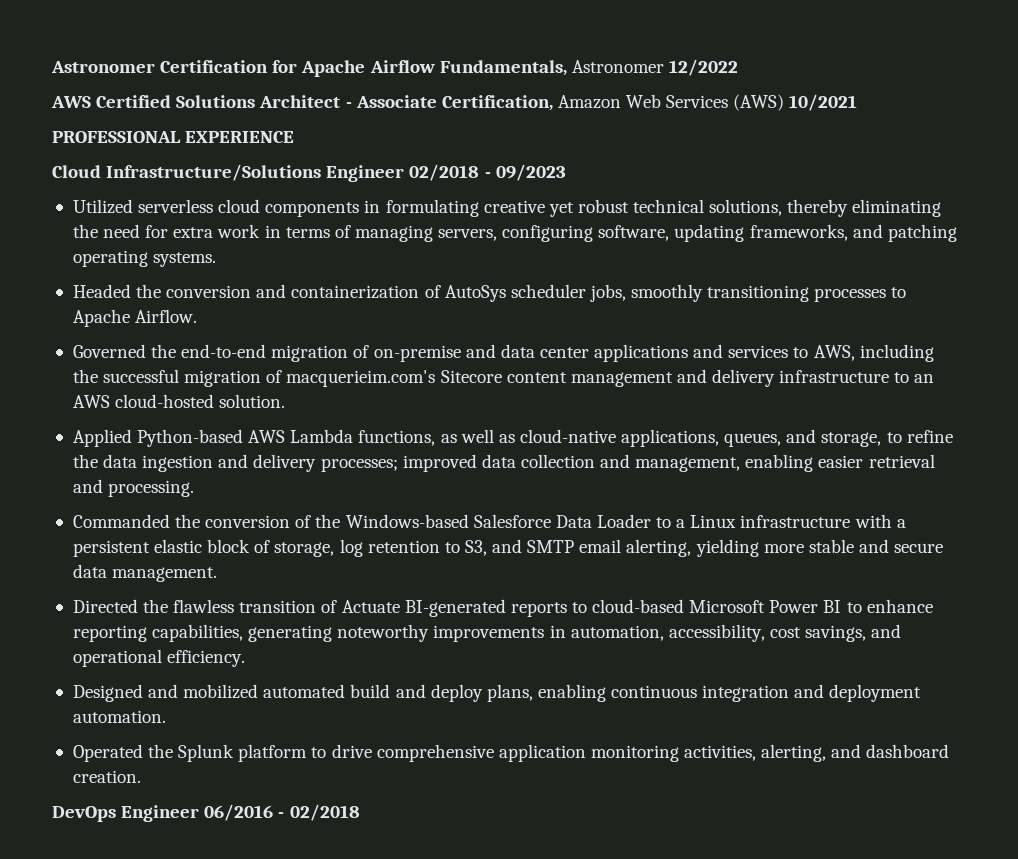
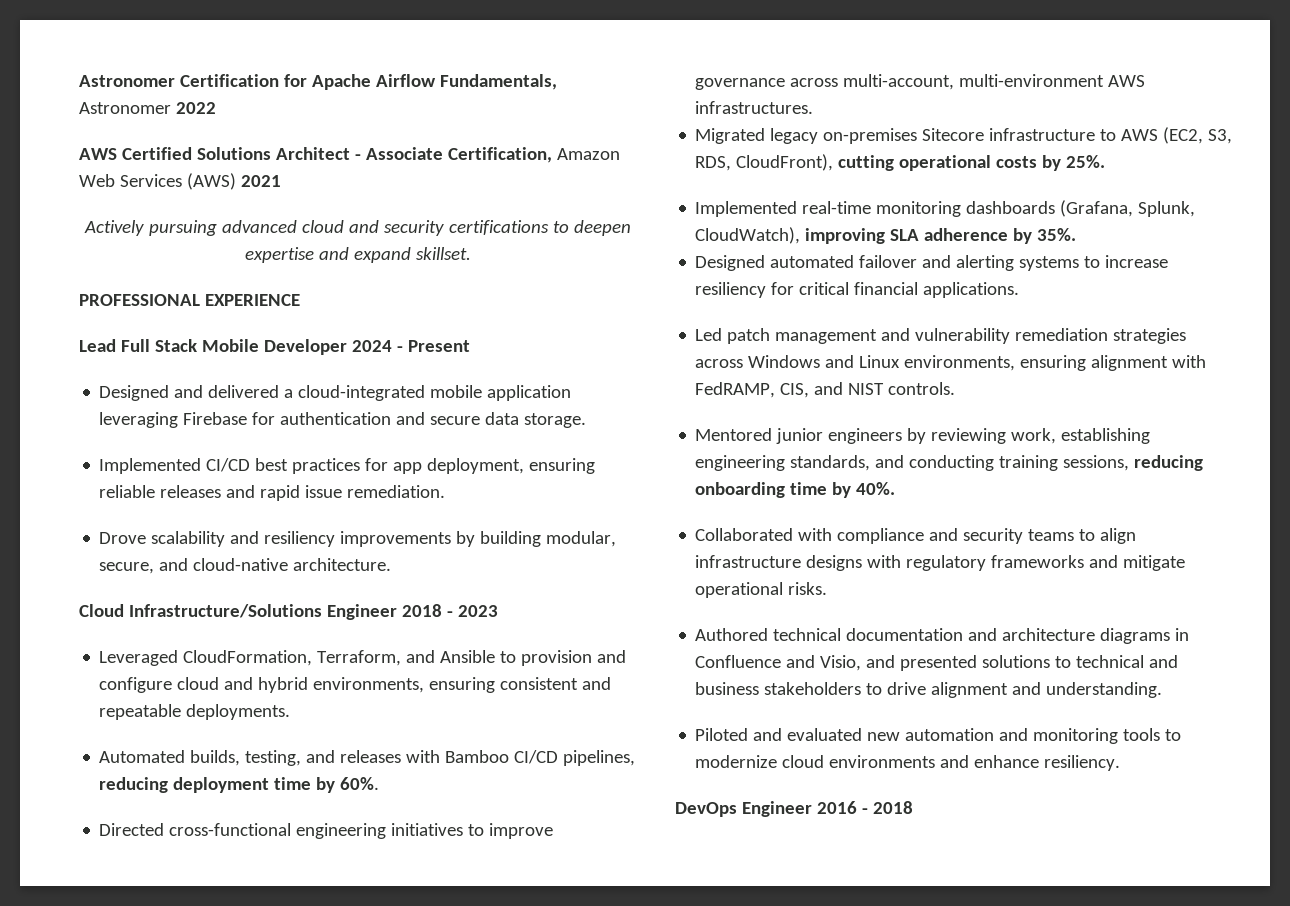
[668,59,738,76] 12/2022 -> [175,102,216,114] 2022
[789,94,858,111] [52,131,295,143] [52,164,566,182] [72,199,942,217] [72,224,957,242] [72,250,217,267] [72,284,907,302] [72,309,198,327] [72,344,934,362] [72,369,935,387] [72,394,286,408] [72,429,953,447] [72,454,935,472] [72,479,195,497] [72,514,906,528] [72,539,944,557] [72,564,218,582] [72,599,933,617] [72,624,902,642] [72,649,246,667] [72,684,922,702] [72,710,166,723] [72,744,950,762] [72,770,141,783] 10/2021 // PROFESSIONAL EXPERIENCE // Cloud Infrastructure/Solutions Engineer 02/2018 - 09/2023 // Utilized serverless cloud components in formulating creative yet robust technical solutions, thereby eliminating the need for extra work in terms of managing servers, configuring software, updating frameworks, and patching operating systems. // Headed the conversion and containerization of AutoSys scheduler jobs, smoothly transitioning processes to Apache Airflow. // Governed the end-to-end migration of on-premise and data center applications and services to AWS, including the successful migration of macquerieim.com's Sitecore content management and delivery infrastructure to an AWS cloud-hosted solution. // Applied Python-based AWS Lambda functions, as well as cloud-native applications, queues, and storage, to refine the data ingestion and delivery processes; improved data collection and management, enabling easier retrieval and processing. // Commanded the conversion of the Windows-based Salesforce Data Loader to a Linux infrastructure with a persistent elastic block of storage, log retention to S3, and SMTP email alerting, yielding more stable and secure data management. // Directed the flawless transition of Actuate BI-generated reports to cloud-based Microsoft Power BI to enhance reporting capabilities, generating noteworthy improvements in automation, accessibility, cost savings, and operational efficiency. // Designed and mobilized automated build and deploy plans, enabling continuous integration and deployment automation. // Operated the Splunk platform to drive comprehensive application monitoring activities, alerting, and dashboard creation. -> [240,175,281,187] [84,220,631,236] [245,247,471,263] [79,294,300,306] [79,339,470,355] [99,385,572,401] [99,412,587,428] [99,458,596,474] [99,485,446,501] [99,531,617,547] [99,558,392,574] [79,604,498,620] [99,650,627,666] [99,677,612,693] [99,704,291,720] [99,750,636,766] [99,777,380,793] [99,823,554,839] [695,74,1146,90] [695,101,814,114] [695,127,1233,144] [695,154,1106,171] [695,200,1196,217] [695,227,1077,244] [695,255,1169,271] [695,282,1020,298] [695,328,1187,344] [695,355,1207,371] [695,382,956,398] [695,428,1151,444] [695,455,1204,471] [695,482,896,498] [695,528,1137,544] [695,555,1186,571] [695,582,828,598] [695,628,1190,644] [695,655,1179,671] [695,682,1163,698] [695,728,1182,744] [695,755,1121,771] 2021 // Actively pursuing advanced cloud and security certifications to deepen expertise and expand skillset. // PROFESSIONAL EXPERIENCE // Lead Full Stack Mobile Developer 2024 - Present // Designed and delivered a cloud-integrated mobile application leveraging Firebase for authentication and secure data storage. // Implemented CI/CD best practices for app deployment, ensuring reliable releases and rapid issue remediation. // Drove scalability and resiliency improvements by building modular, secure, and cloud-native architecture. // Cloud Infrastructure/Solutions Engineer 2018 - 2023 // Leveraged CloudFormation, Terraform, and Ansible to provision and configure cloud and hybrid environments, ensuring consistent and repeatable deployments. // Automated builds, testing, and releases with Bamboo CI/CD pipelines, reducing deployment time by 60%. // Directed cross-functional engineering initiatives to improve governance across multi-account, multi-environment AWS infrastructures. // Migrated legacy on-premises Sitecore infrastructure to AWS (EC2, S3, RDS, CloudFront), cutting operational costs by 25%. // Implemented real-time monitoring dashboards (Grafana, Splunk, CloudWatch), improving SLA adherence by 35%. // Designed automated failover and alerting systems to increase resiliency for critical financial applications. // Led patch management and vulnerability remediation strategies across Windows and Linux environments, ensuring alignment with FedRAMP, CIS, and NIST controls. // Mentored junior engineers by reviewing work, establishing engineering standards, and conducting training sessions, reducing onboarding time by 40%. // Collaborated with compliance and security teams to align infrastructure designs with regulatory frameworks and mitigate operational risks. // Authored technical documentation and architecture diagrams in Confluence and Visio, and presented solutions to technical and business stakeholders to drive alignment and understanding. // Piloted and evaluated new automation and monitoring tools to modernize cloud environments and enhance resiliency.
[204,804,360,821] 06/2016 - 02/2018 -> [816,801,913,814] 2016 - 2018

